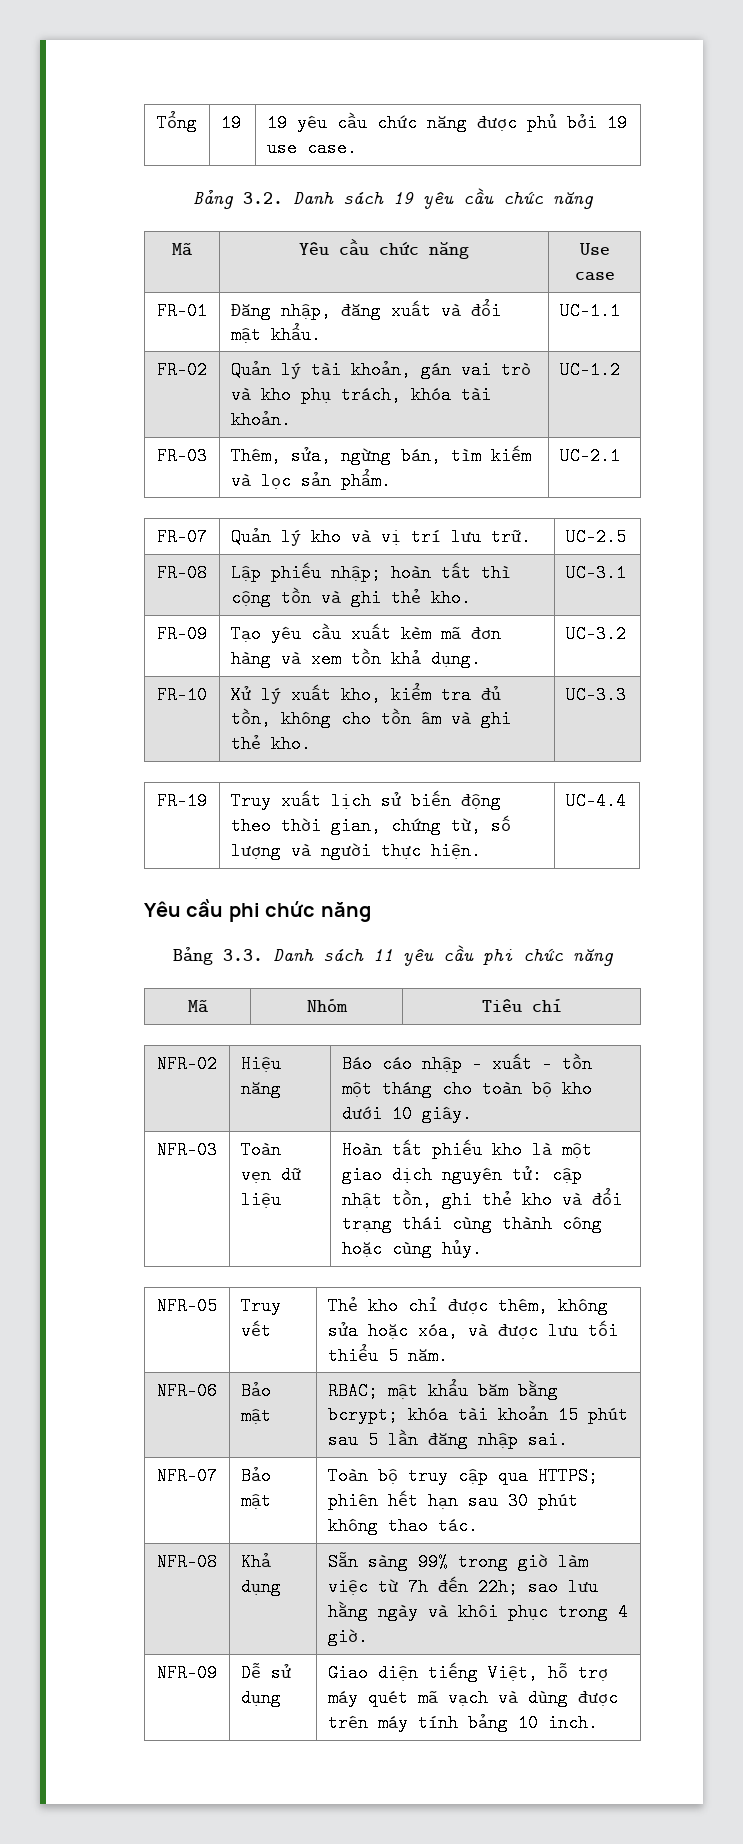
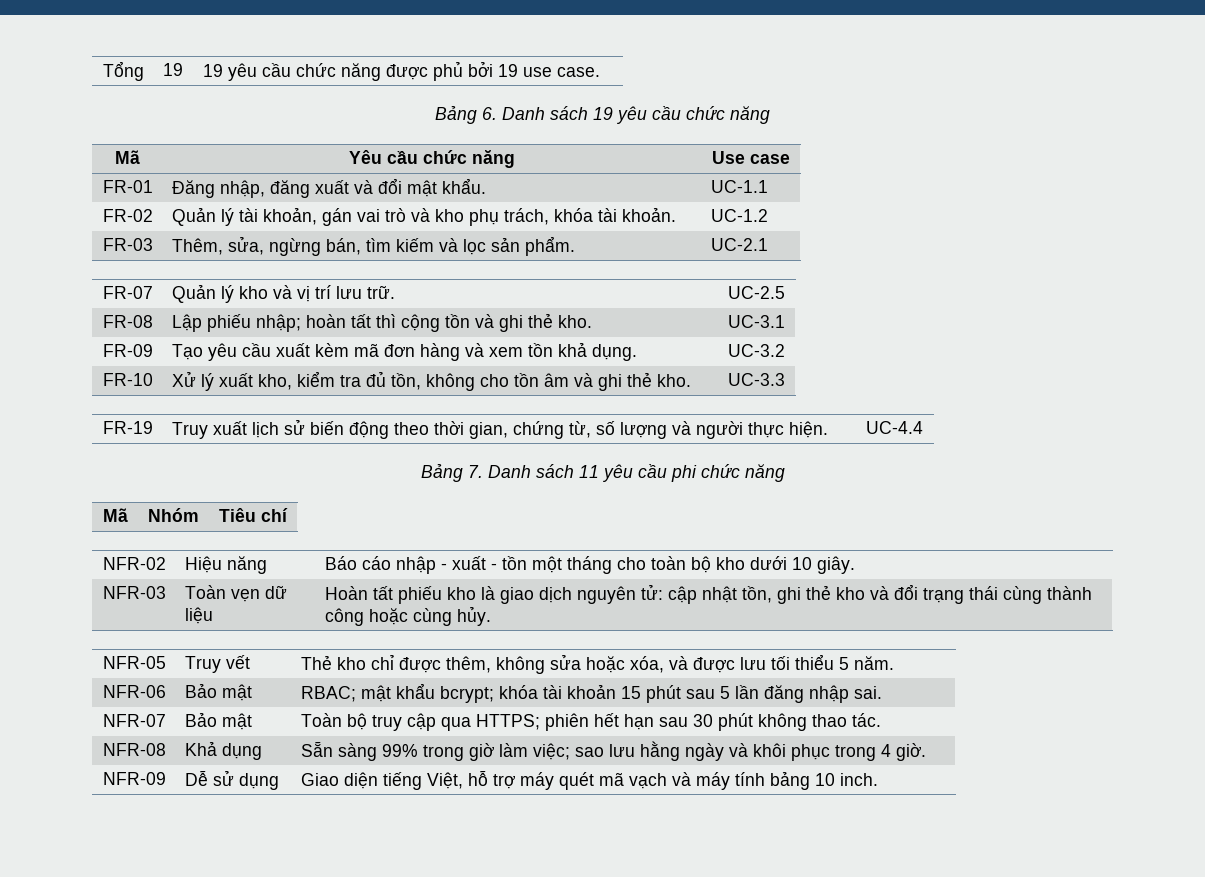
[242,192,283,204] 3.2. -> [482,107,497,120] 6.
[144,899,371,922] [172,947,263,965] // Yêu cầu phi chức năng // Bảng 3.3. -> [420,464,483,482] // Bảng 7.
[562,1141,593,1159] một -> (495, 593) none
[478,1380,559,1400] băm bằng -> (435, 691) none
[328,1576,519,1596] việc từ 7h đến 22h; -> [532,743,570,760] việc;
[528,1689,619,1707] [328,1714,369,1732] dùng được trên -> (691, 779) none

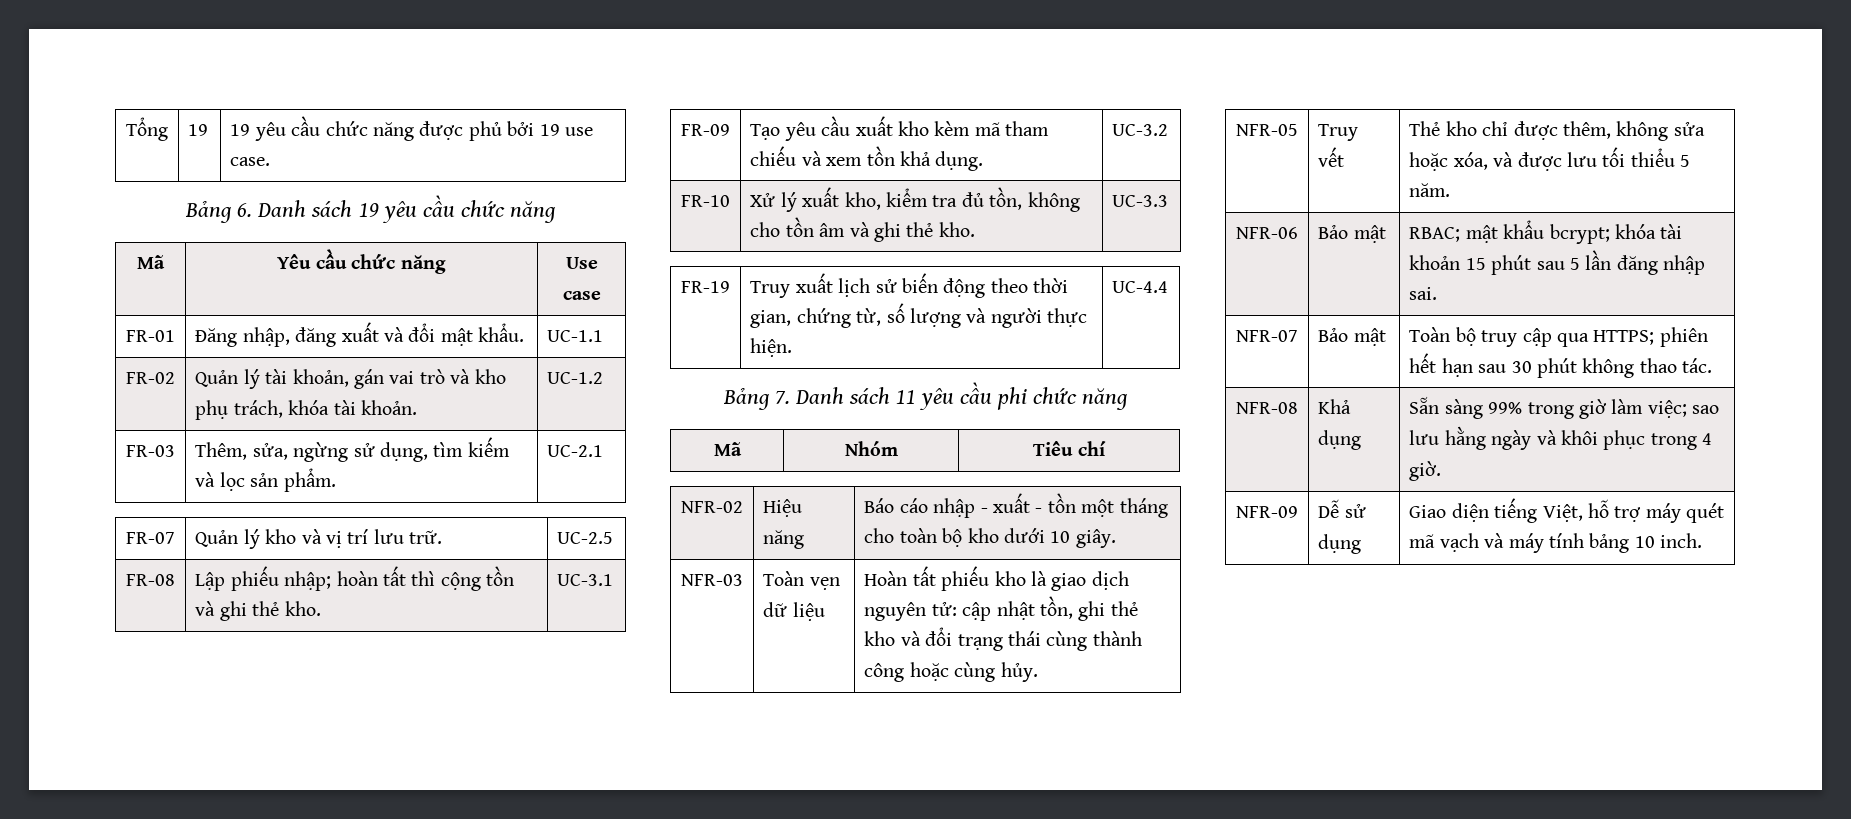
[325,238,361,255] bán, -> [353,442,428,462] sử dụng,
(310, 350) none -> [897,121,929,136] kho
[383,343,460,361] đơn hàng -> [1005,121,1050,136] [750,146,797,166] tham chiếu

